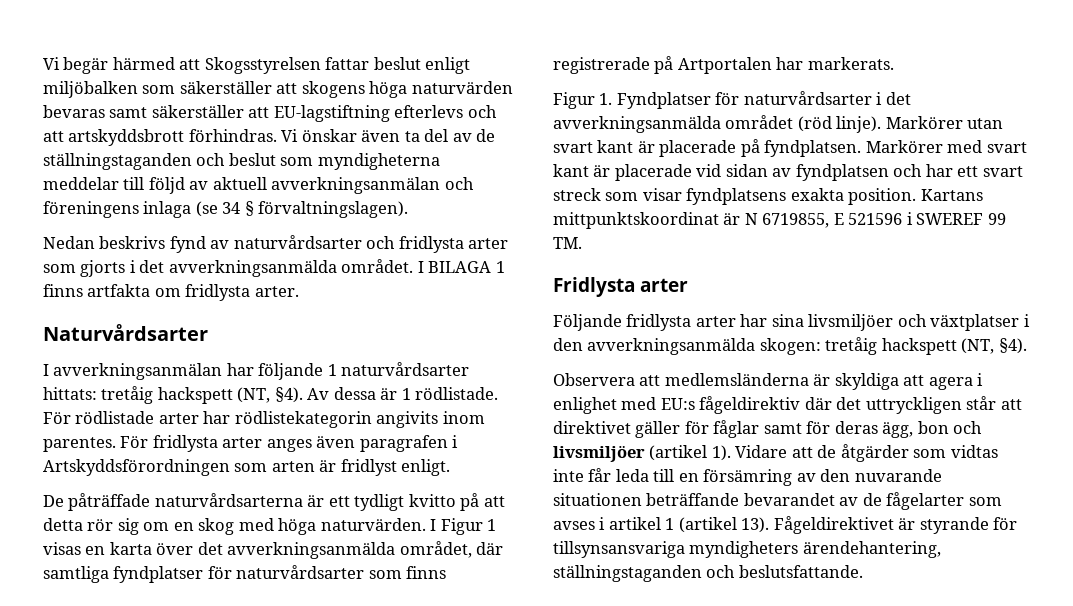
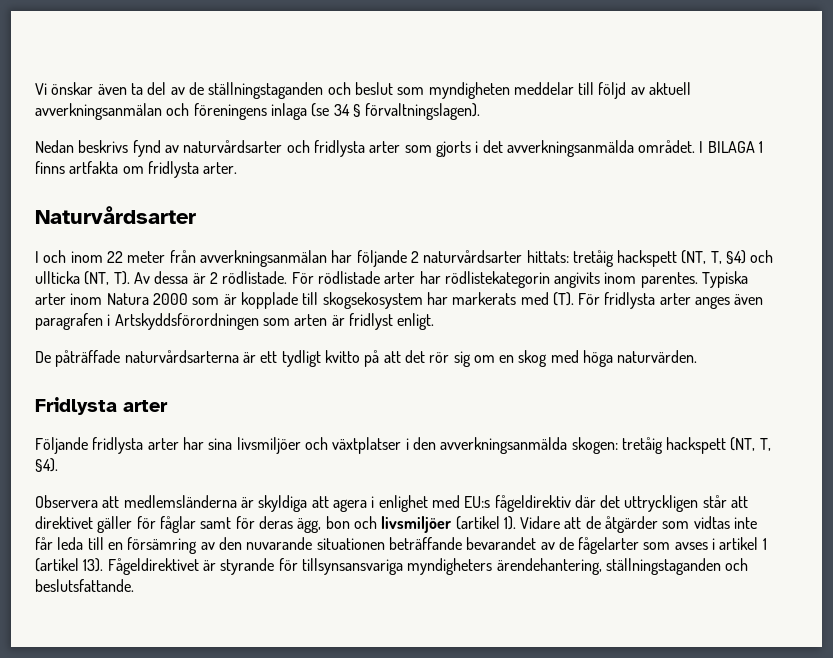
[43,57,471,74] [43,81,513,98] [43,105,497,122] [43,129,299,146] Vi begär härmed att Skogsstyrelsen fattar beslut enligt miljöbalken som säkerställer att skogens höga naturvärden bevaras samt säkerställer att EU-lagstiftning efterlevs och att artskyddsbrott förhindras. Vi -> [35,83,47,95] Vi
[317,153,440,170] myndigheterna -> [428,82,510,99] myndigheten
(49, 370) none -> [43,250,196,263] och inom 22 meter från
[327,364,337,376] 1 -> [410,251,419,263] 2
[274,387,303,403] §4). -> [710,250,774,264] [35,271,130,285] T, §4) och ullticka (NT, T).
[401,388,411,400] 1 -> [209,272,218,284] 2
(116, 444) none -> [702,271,749,288] [35,292,574,309] Typiska arter inom Natura 2000 som är kopplade till skogsekosystem har markerats med (T).
[43,518,83,531] detta -> [404,350,425,363] det
[430,518,497,535] [43,541,504,559] [43,565,447,583] [553,56,894,74] [553,91,911,109] [553,115,1004,133] [553,139,1027,157] [553,164,1023,181] [553,188,983,205] [553,212,1006,229] [553,237,582,249] I Figur 1 visas en karta över det avverkningsanmälda området, där samtliga fyndplatser för naturvårdsarter som finns registrerade på Artportalen har markerats. // Figur 1. Fyndplatser för naturvårdsarter i det avverkningsanmälda området (röd linje). Markörer utan svart kant är placerade på fyndplatsen. Markörer med svart kant är placerade vid sidan av fyndplatsen och har ett svart streck som visar fyndplatsens exakta position. Kartans mittpunktskoordinat är N 6719855, E 521596 i SWEREF 99 TM. -> (698, 356) none
(995, 346) none -> [759,438,771,451] T,

